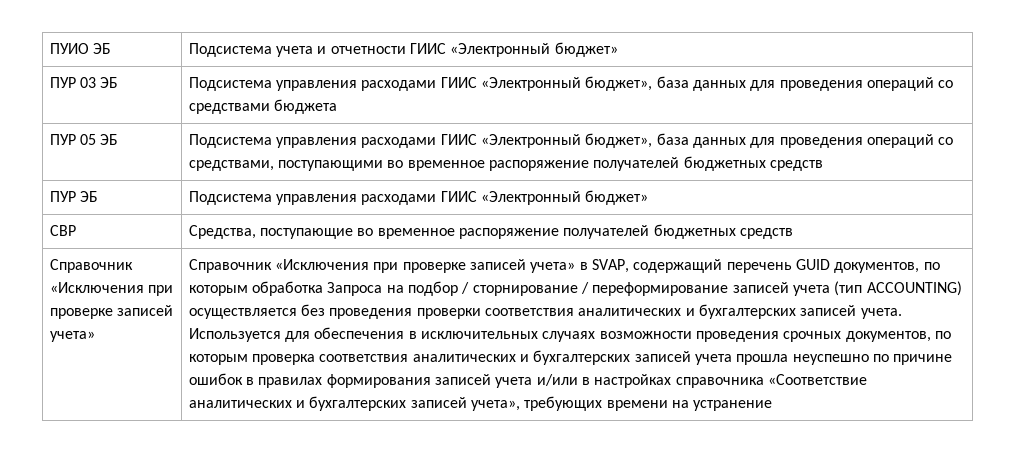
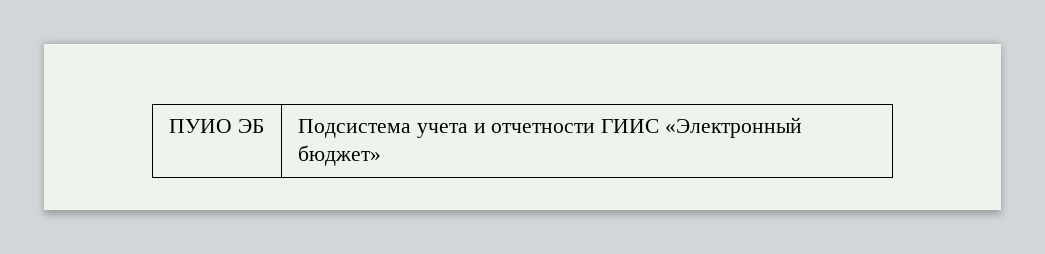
[49,77,119,88] [188,76,954,91] [188,99,338,114] [49,134,119,145] [188,133,954,148] [188,156,823,171] [49,191,99,202] [188,190,649,205] [49,225,76,236] [188,224,793,239] [49,259,133,273] [49,282,174,296] [49,305,174,319] [49,331,95,342] [188,259,940,273] [188,281,962,296] [188,304,902,319] [188,327,951,342] [188,350,953,365] [188,373,867,388] [188,396,773,411] // ПУР 03 ЭБ | Подсистема управления расходами ГИИС «Электронный бюджет», база данных для проведения операций со средствами бюджета // ПУР 05 ЭБ | Подсистема управления расходами ГИИС «Электронный бюджет», база данных для проведения операций со средствами, поступающими во временное распоряжение получателей бюджетных средств // ПУР ЭБ | Подсистема управления расходами ГИИС «Электронный бюджет» // СВР | Средства, поступающие во временное распоряжение получателей бюджетных средств // Справочник «Исключения при проверке записей учета» | Справочник «Исключения при проверке записей учета» в SVAP, содержащий перечень GUID документов, по которым обработка Запроса на подбор / сторнирование / переформирование записей учета (тип ACCOUNTING) осуществляется без проведения проверки соответствия аналитических и бухгалтерских записей учета. Используется для обеспечения в исключительных случаях возможности проведения срочных документов, по которым проверка соответствия аналитических и бухгалтерских записей учета прошла неуспешно по причине ошибок в правилах формирования записей учета и/или в настройках справочника «Соответствие аналитических и бухгалтерских записей учета», требующих времени на устранение -> (382, 155) none

